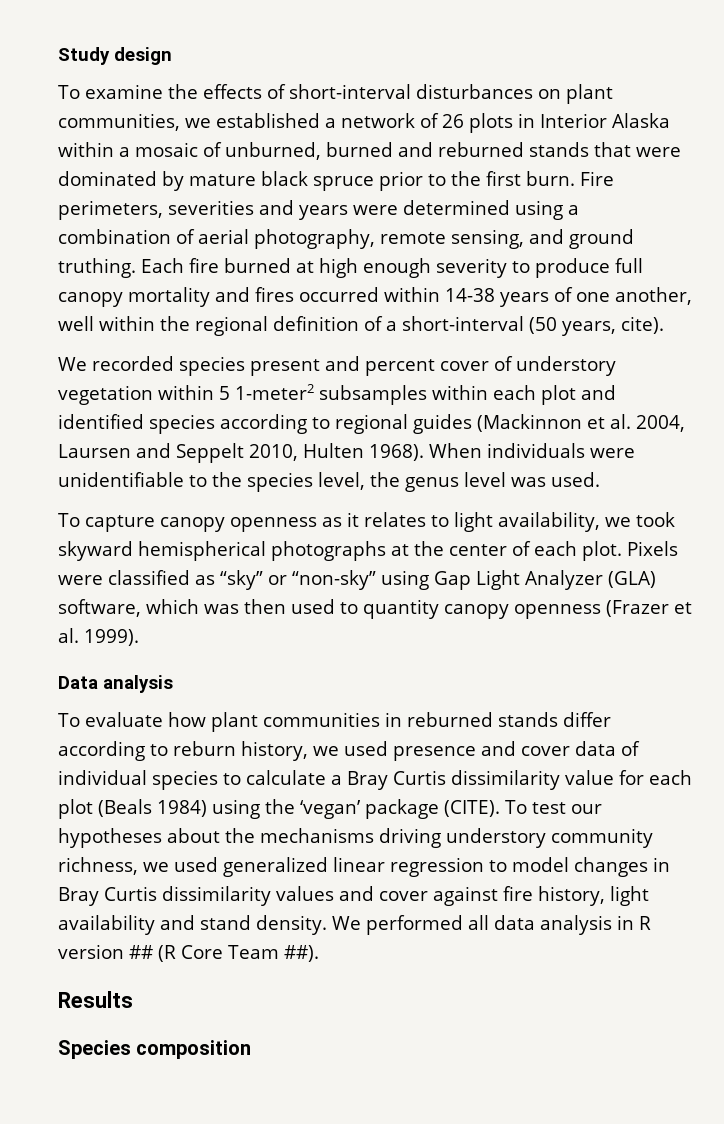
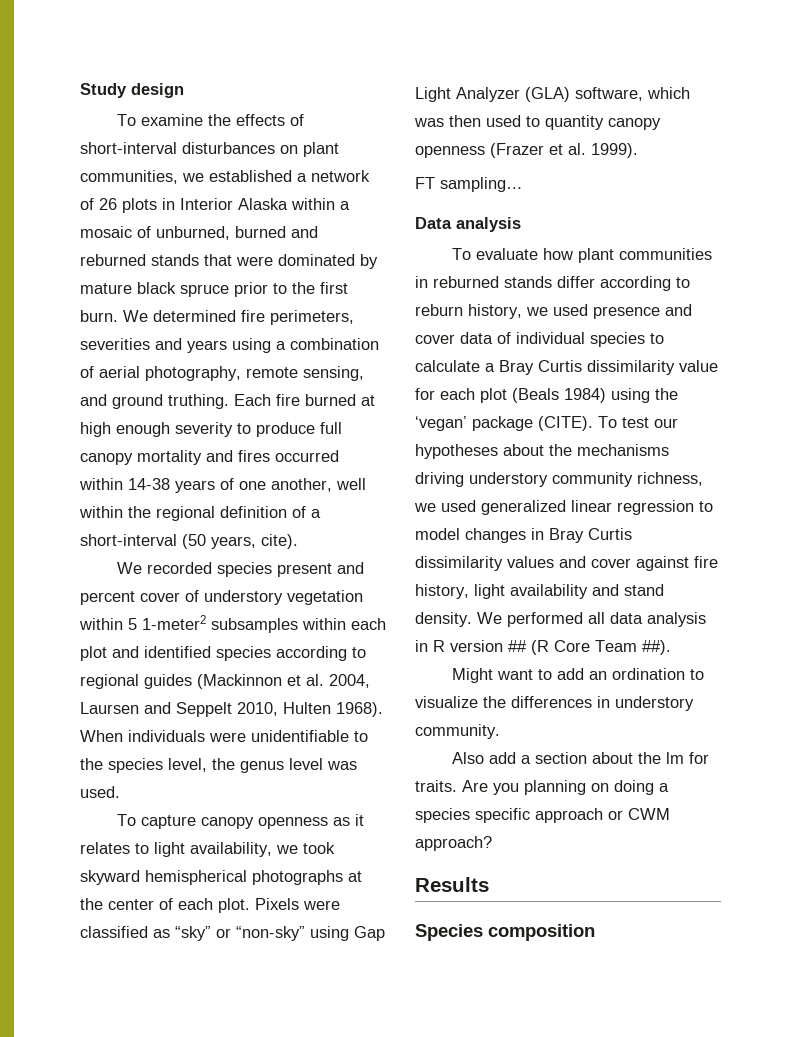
[580,171,614,186] Fire -> [123,310,265,322] We determined fire
[353,200,510,215] were determined -> (227, 346) none
(139, 637) none -> [415,177,523,192] // FT sampling…
(319, 953) none -> [451,668,704,683] [415,696,694,711] [415,724,500,739] [451,752,709,764] [415,780,669,795] [415,808,670,823] [415,836,492,851] // Might want to add an ordination to visualize the differences in understory community. // Also add a section about the lm for traits. Are you planning on doing a species specific approach or CWM approach?

